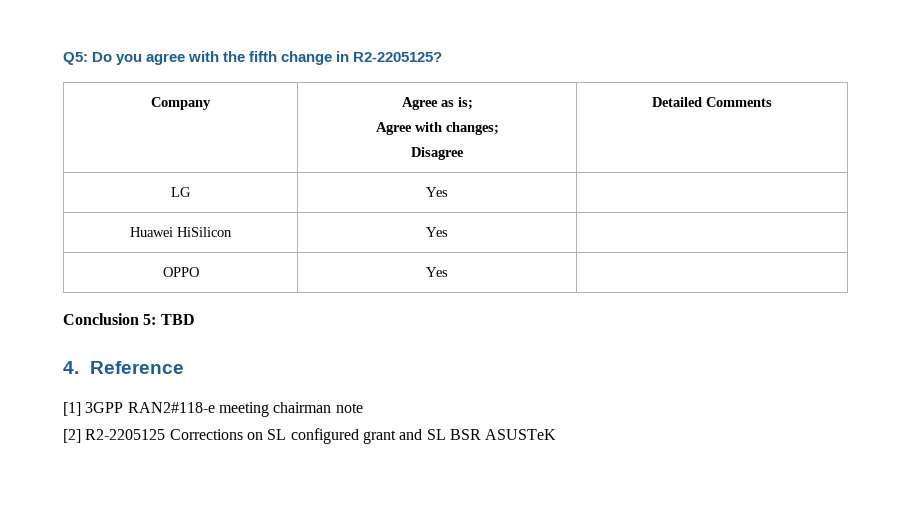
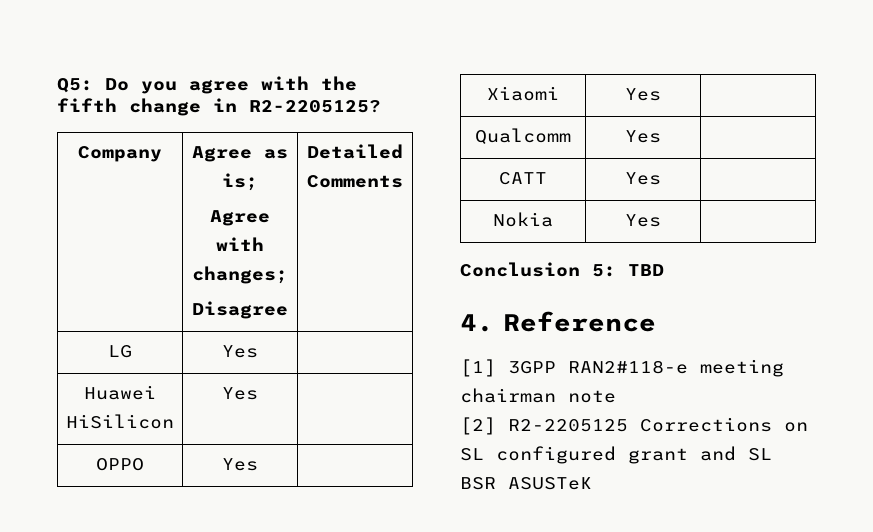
(448, 272) none -> [487,86,559,101] [625,88,661,101] [475,128,571,144] [625,130,661,143] [499,172,547,185] [625,172,661,185] [493,212,553,227] [625,214,661,227] // Xiaomi | Yes | // Qualcomm | Yes | // CATT | Yes | // Nokia | Yes |

